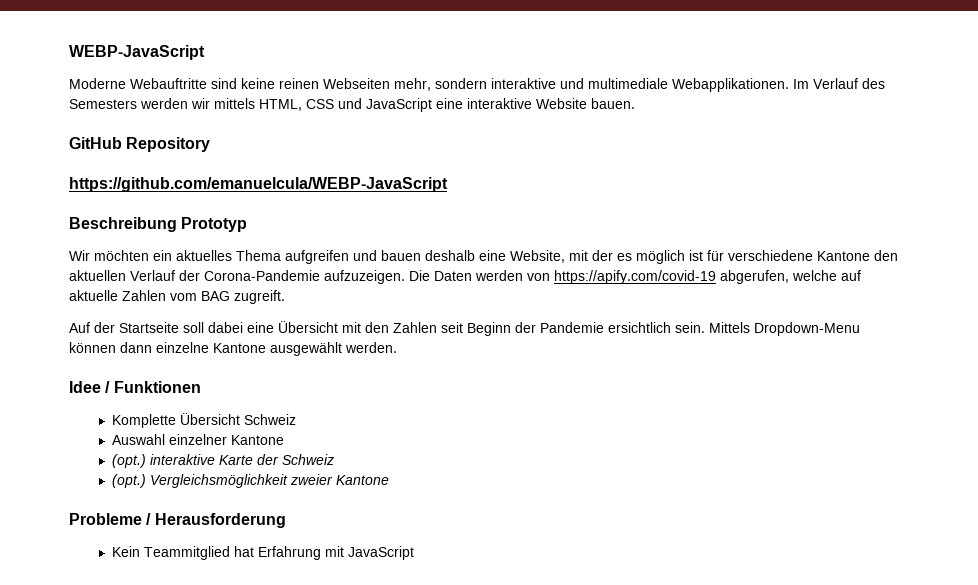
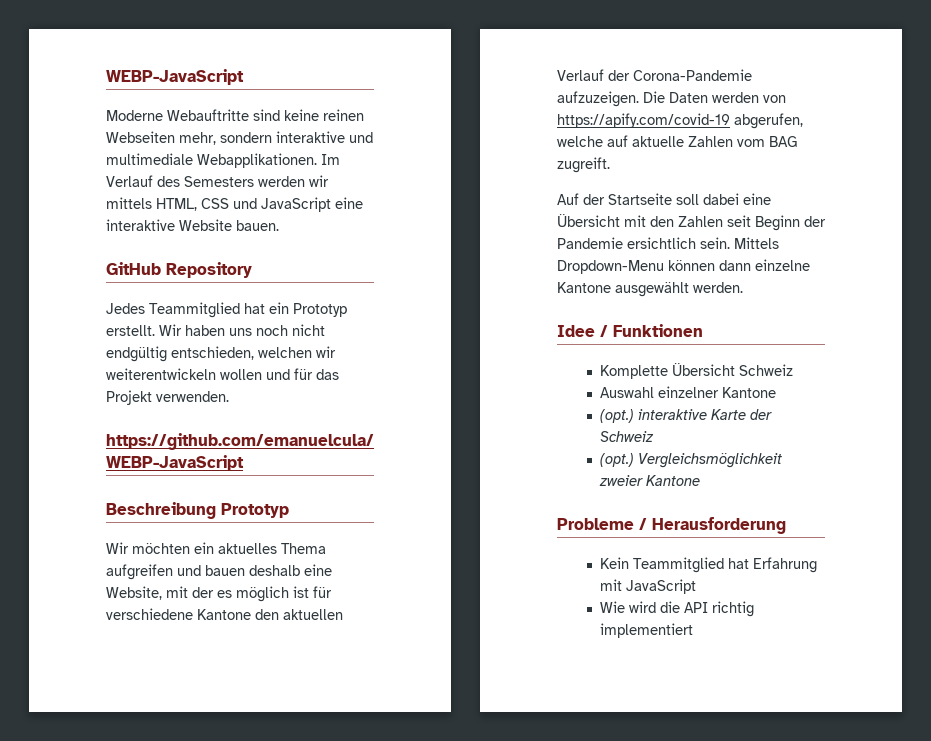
(211, 144) none -> [106,302,347,318] [106,324,325,336] [106,346,336,362] [106,368,339,380] [106,390,229,405] // Jedes Teammitglied hat ein Prototyp erstellt. Wir haben uns noch nicht endgültig entschieden, welchen wir weiterentwickeln wollen und für das Projekt verwenden.
(414, 553) none -> [600,601,755,617] [600,623,694,638] // Wie wird die API richtig implementiert

